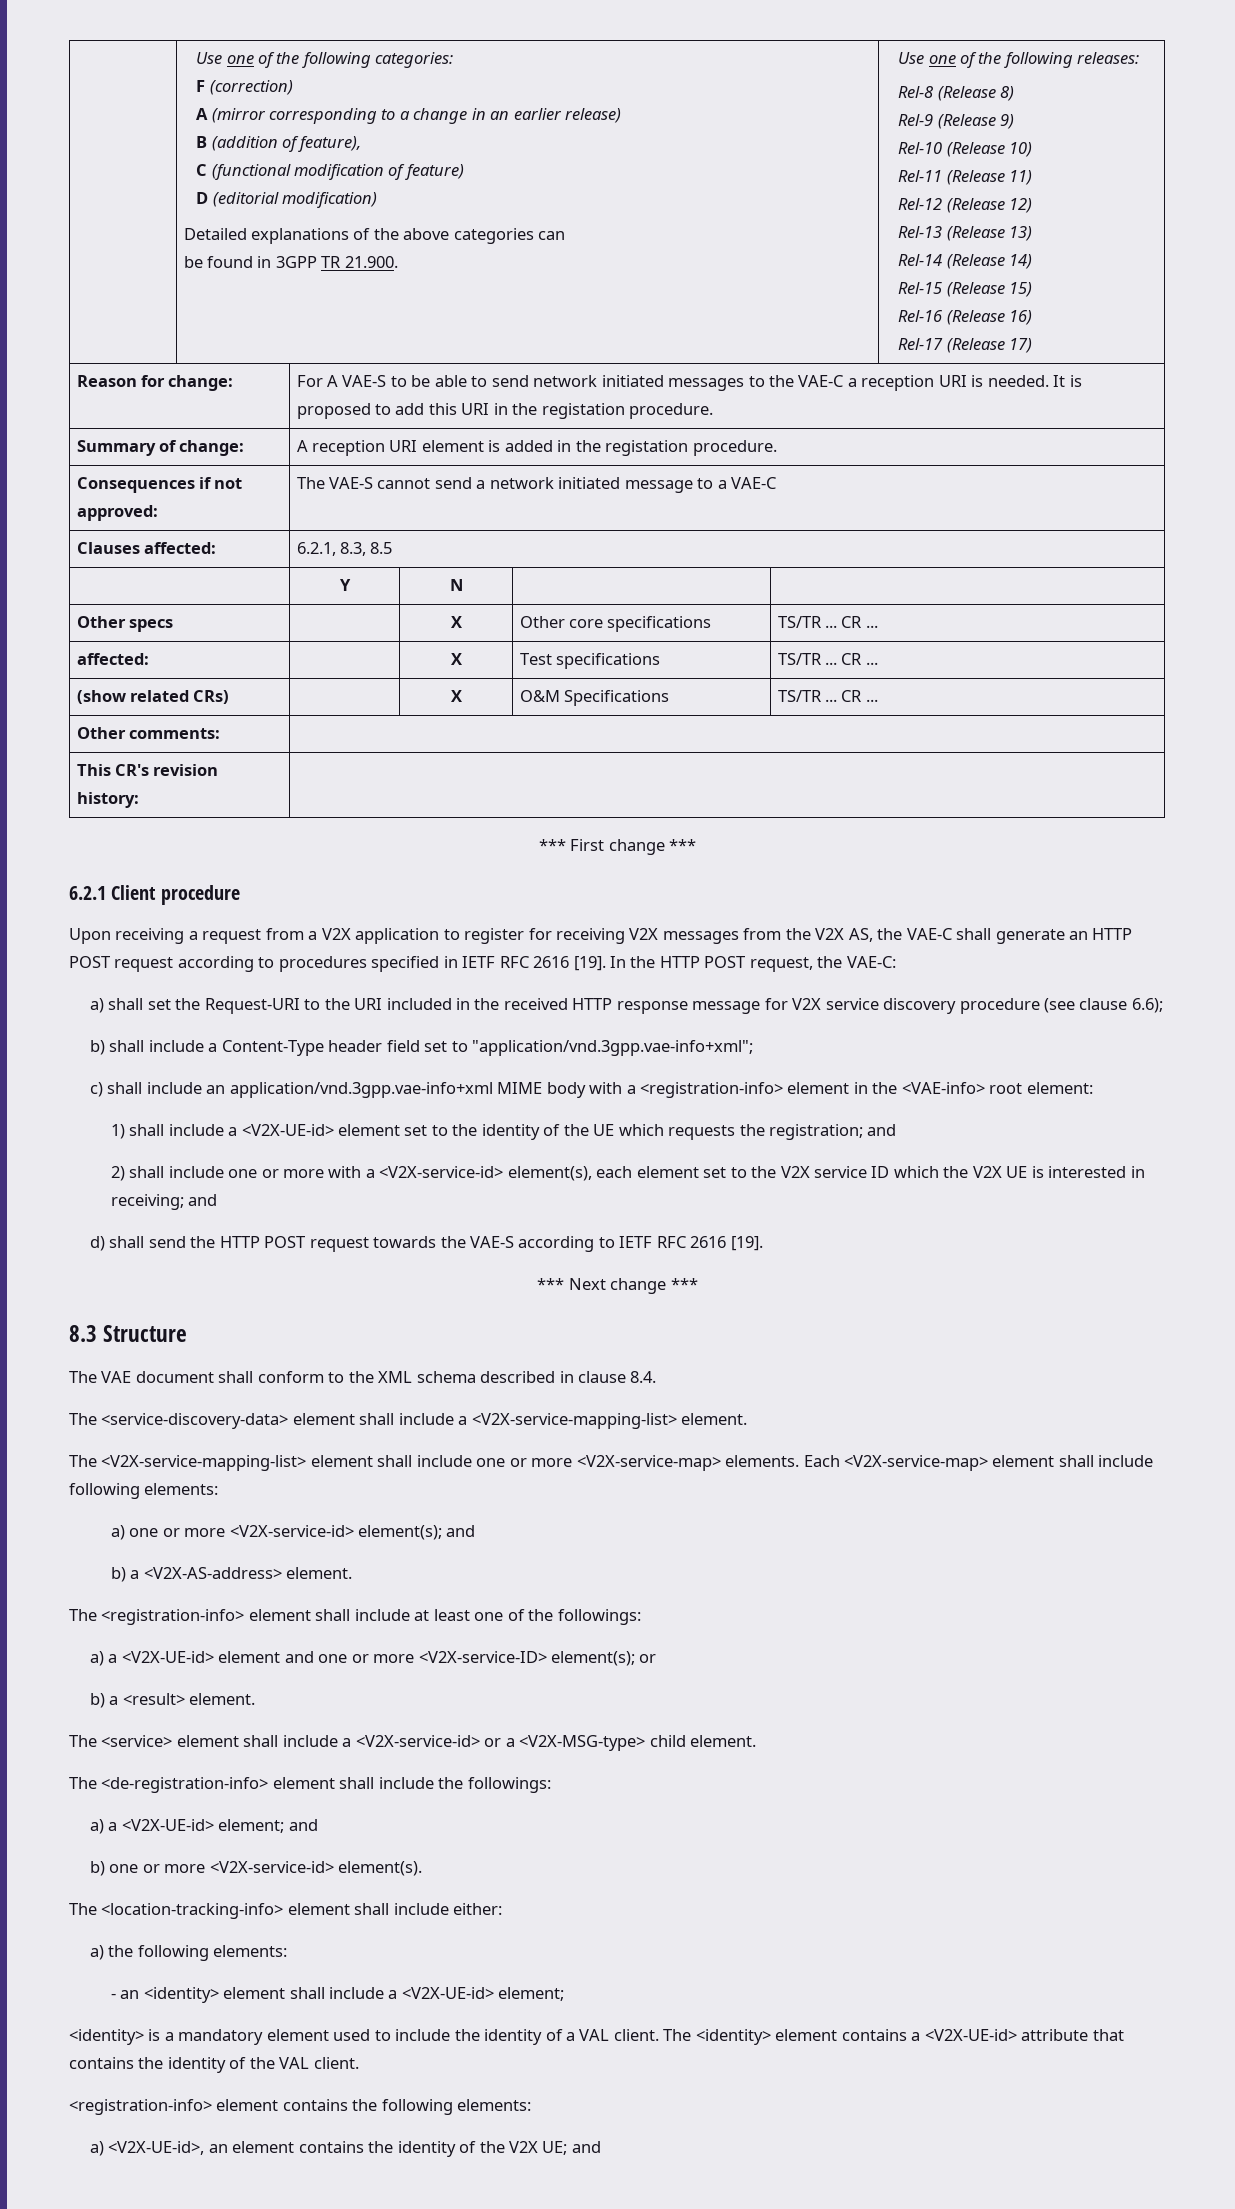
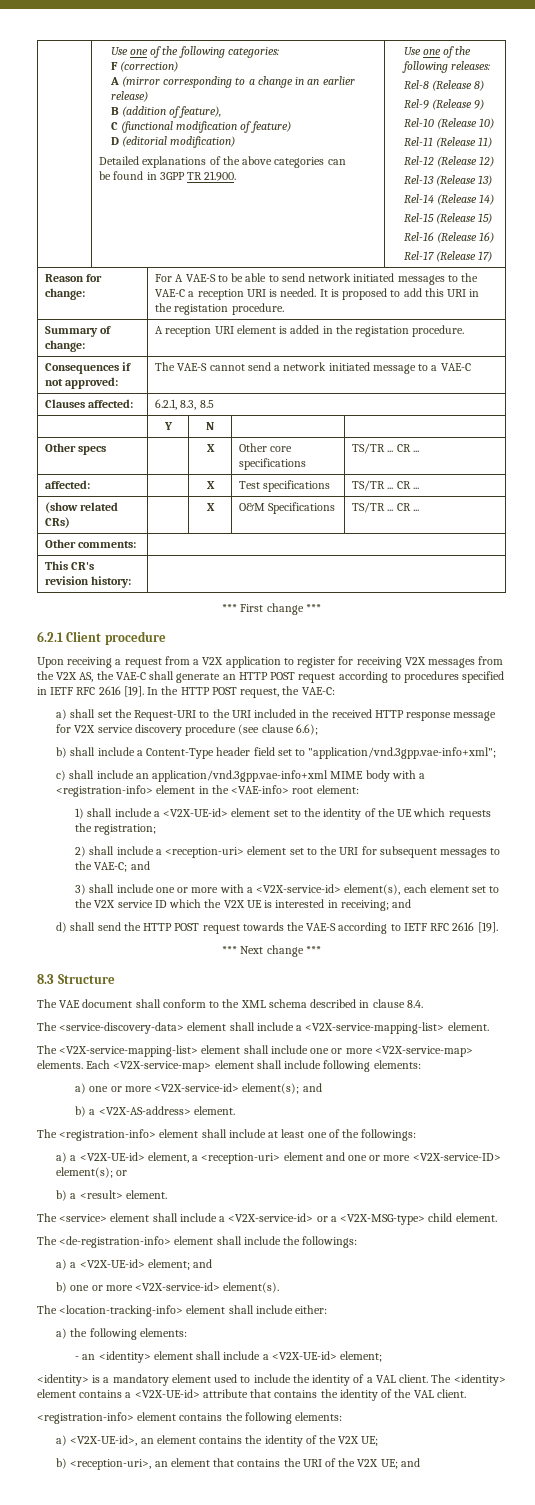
[867,1124,897,1136] [110,1166,125,1181] and // 2) -> [75,846,501,858] [75,861,150,872] [75,884,87,895] // 2) shall include a <reception-uri> element set to the URI for subsequent messages to the VAE-C; and // 3)
(214, 1657) none -> [147,1152,281,1164] element, a <reception-uri>
(568, 2148) none -> [56,1458,398,1470] // b) <reception-uri>, an element that contains the URI of the V2X UE;

